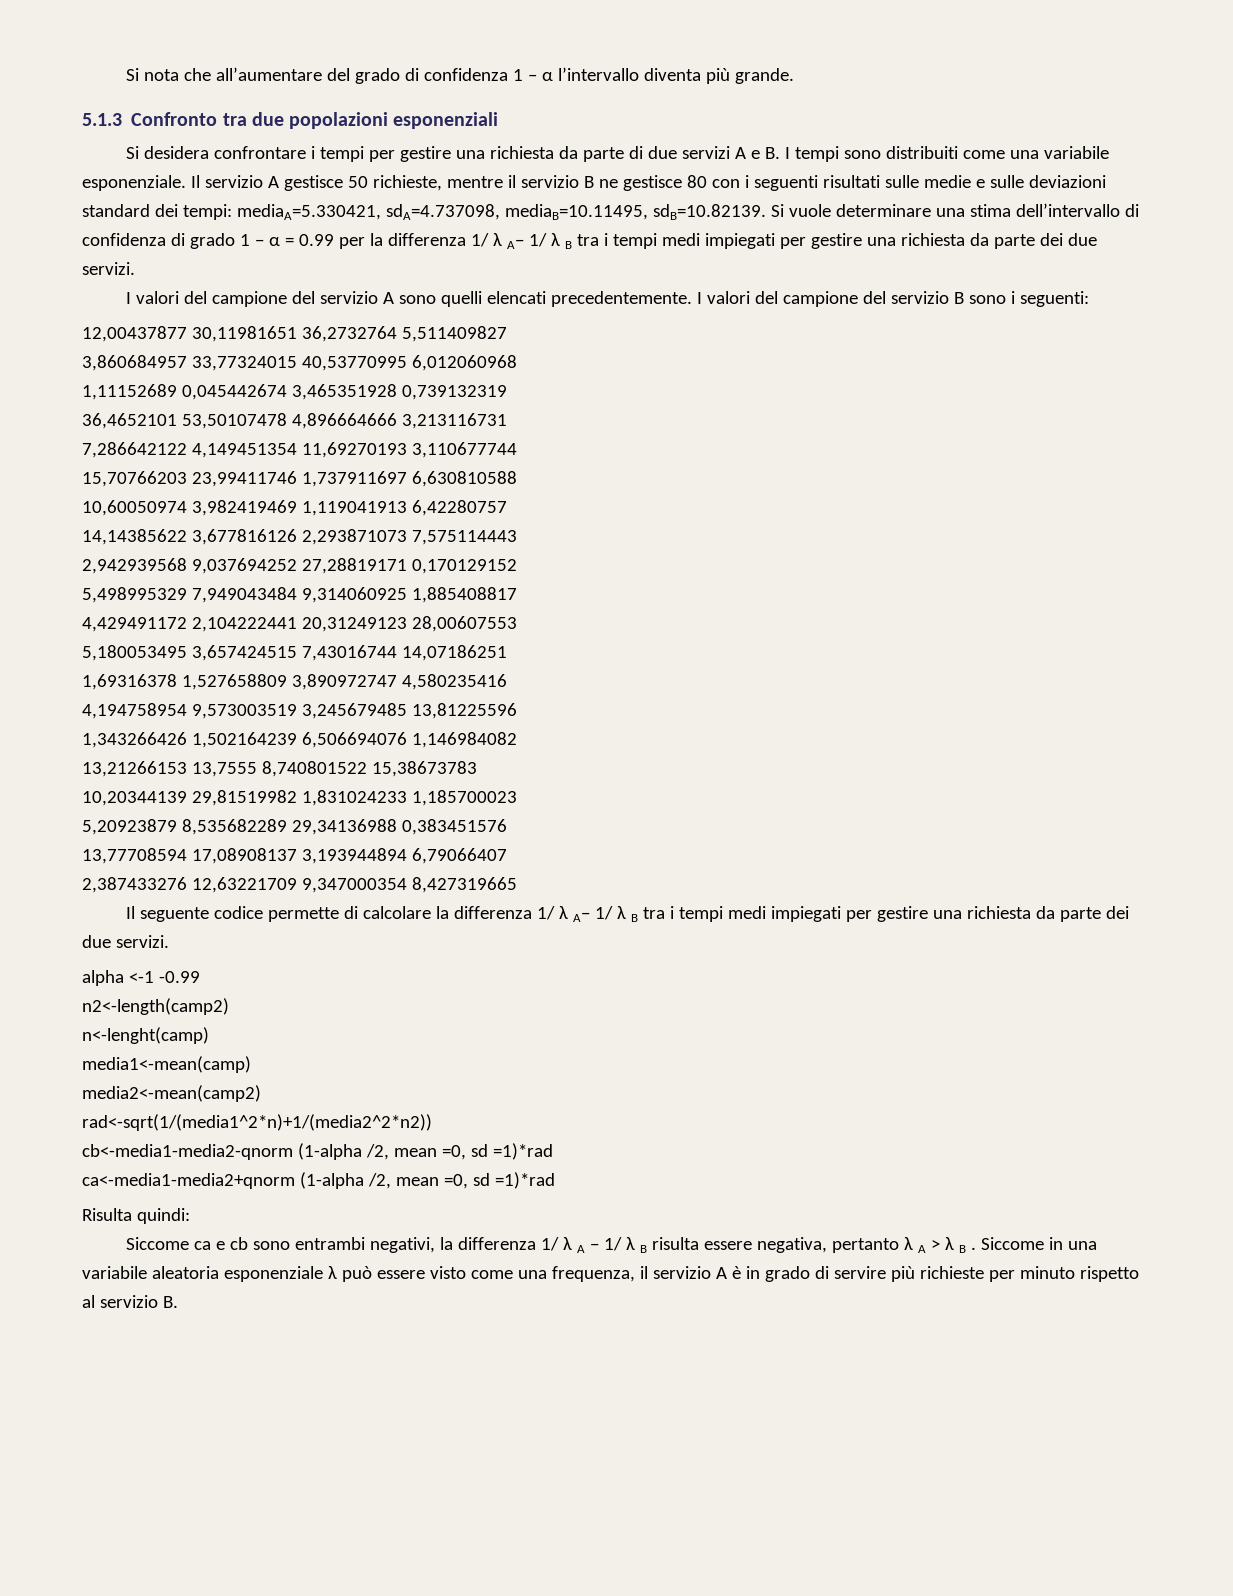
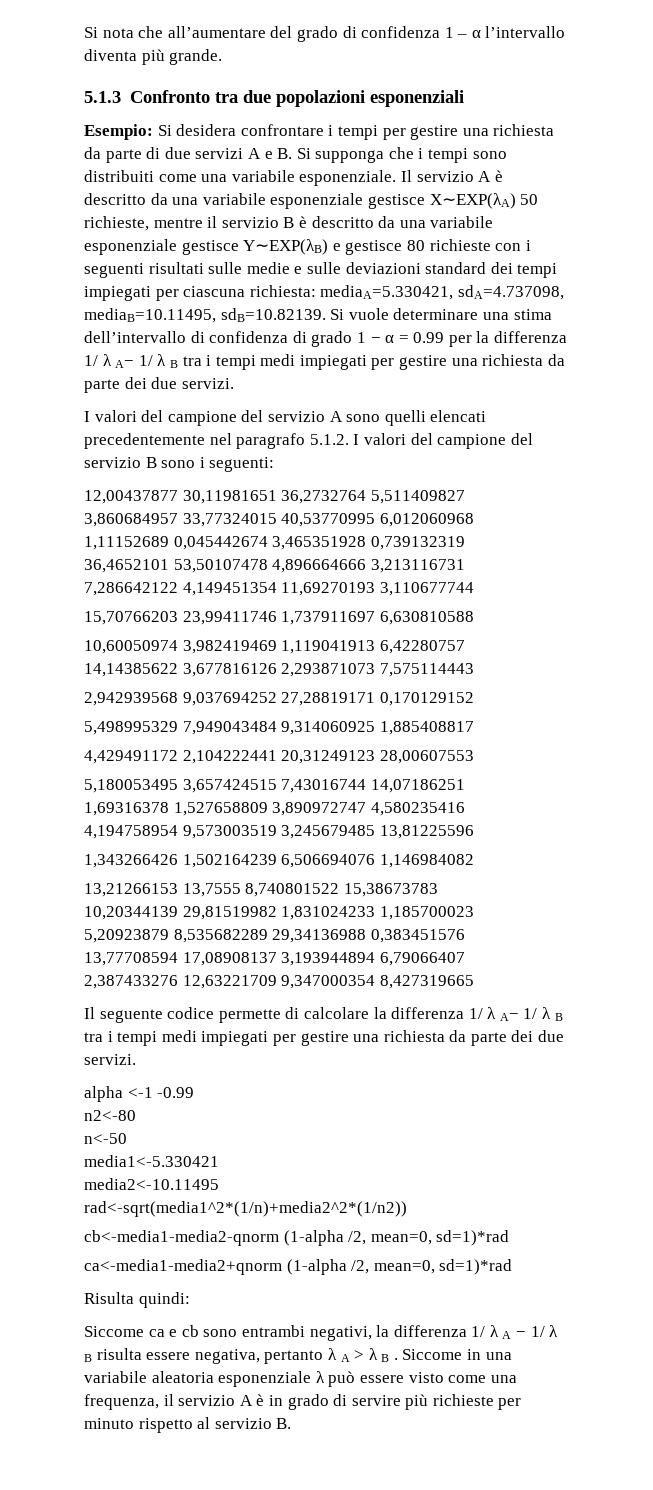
(499, 120) none -> [84,124,153,140] Esempio:
[784,147,790,159] I -> [296,147,424,163] Si supponga che i
[283,175,343,191] gestisce -> [494,170,503,182] [84,193,516,209] è descritto da una variabile esponenziale gestisce X∼EXP(λA)
[598,179,618,188] ne -> [298,216,494,228] [84,239,341,255] è descritto da una variabile esponenziale gestisce Y∼EXP(λB) e
(707, 181) none -> [429,239,491,251] richieste
[182,204,232,220] tempi: -> [517,263,558,278] [84,285,316,301] tempi impiegati per ciascuna richiesta:
[550,291,692,307] precedentemente. -> [84,433,349,449] precedentemente nel paragrafo 5.1.2.
[82,998,229,1015] [82,1027,209,1044] [82,1056,251,1073] [82,1085,261,1102] [82,1114,432,1131] n2<-length(camp2) // n<-lenght(camp) // media1<-mean(camp) // media2<-mean(camp2) // rad<-sqrt(1/(media1^2*n)+1/(media2^2*n2)) -> [84,1110,136,1121] [84,1133,127,1144] [84,1155,219,1167] [84,1178,219,1190] [84,1201,407,1217] n2<-80 // n<-50 // media1<-5.330421 // media2<-10.11495 // rad<-sqrt(media1^2*(1/n)+media2^2*(1/n2))
[393,1143,553,1160] mean =0, sd =1)*rad -> [370,1230,510,1246] mean=0, sd=1)*rad
[395,1172,555,1189] mean =0, sd =1)*rad -> [373,1259,513,1275] mean=0, sd=1)*rad

